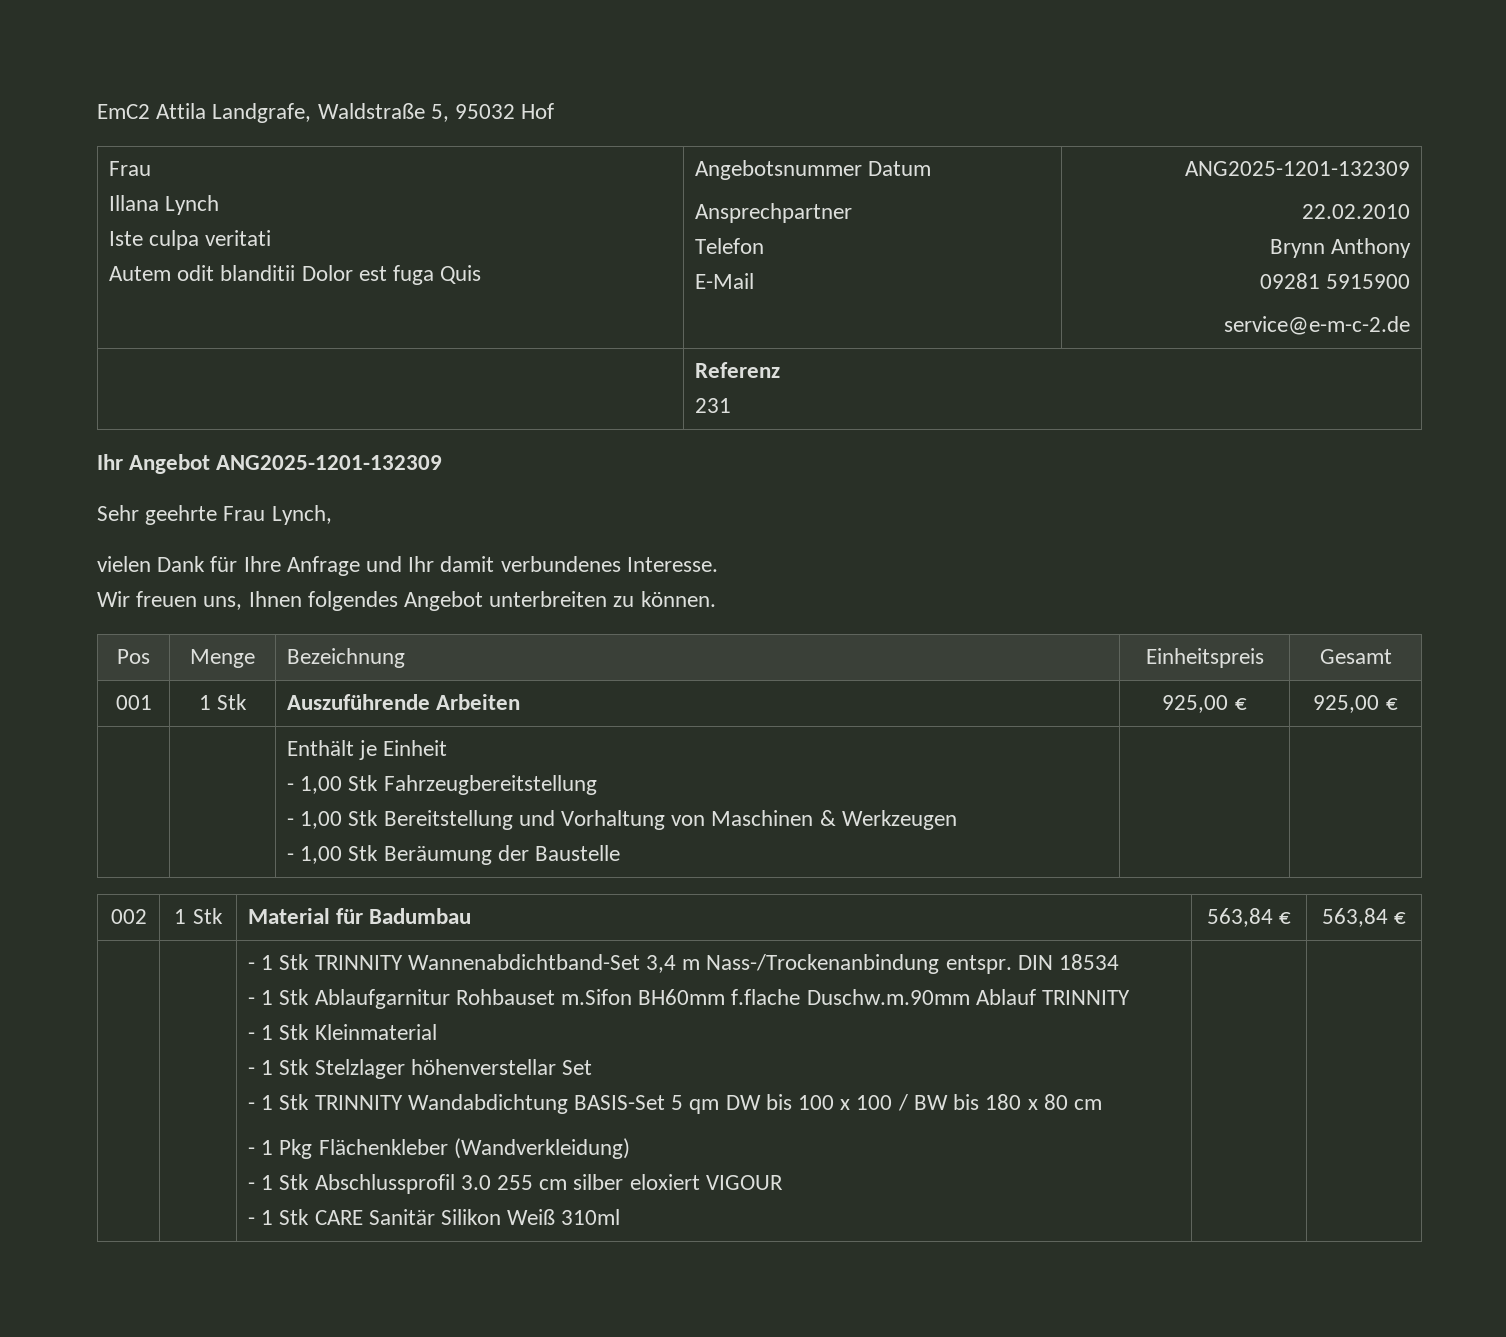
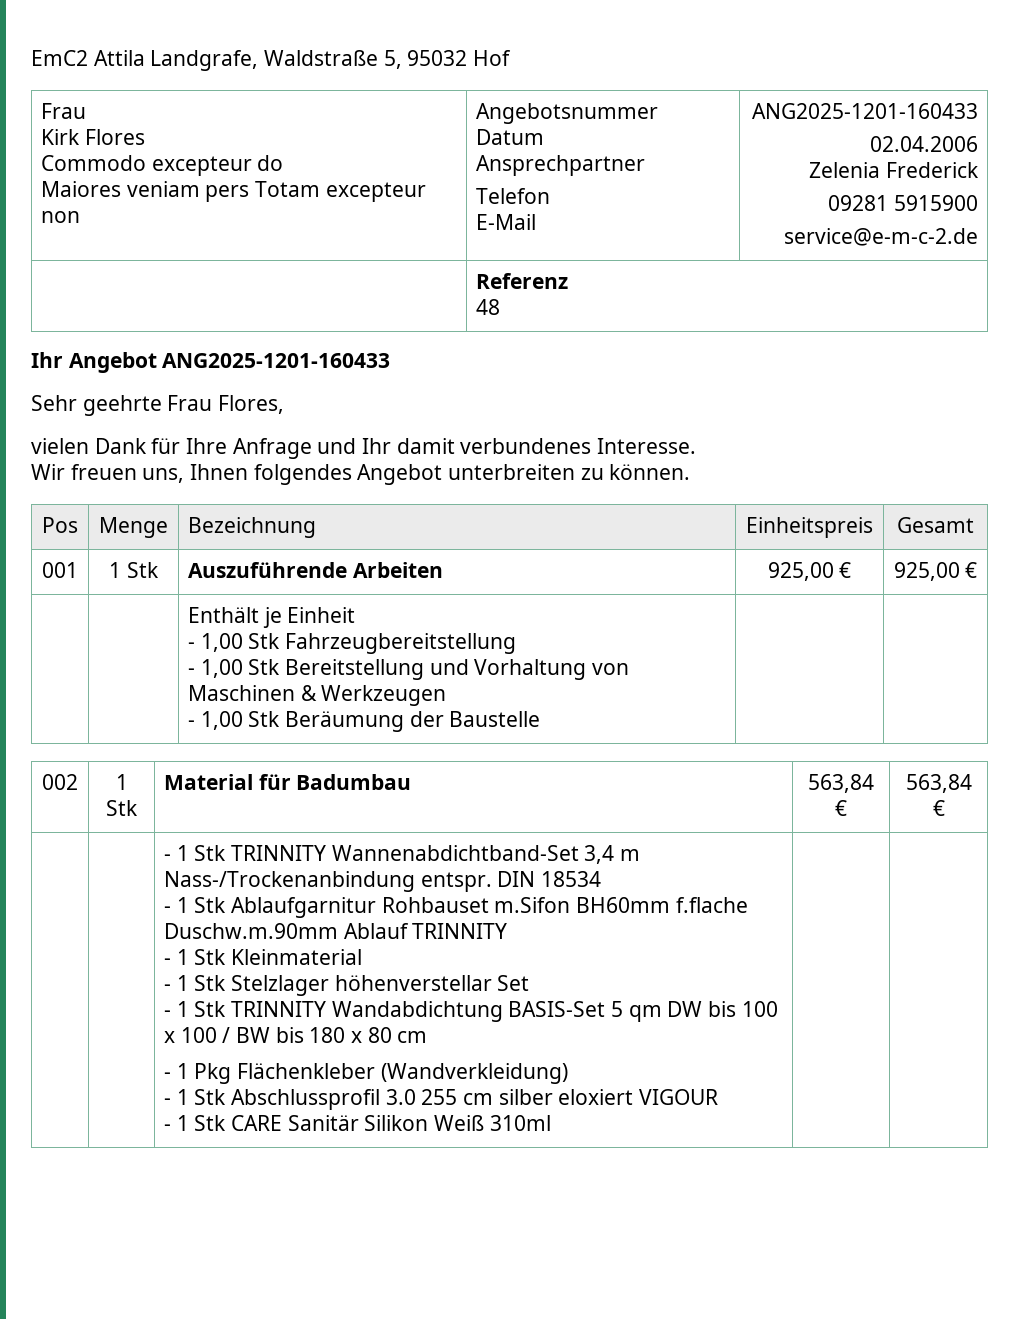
[108,195,220,215] [108,230,272,250] [108,265,482,285] Illana Lynch // Iste culpa veritati // Autem odit blanditii Dolor est fuga Quis -> [41,129,145,145] [41,155,284,176] [41,181,426,202] [41,211,81,223] Kirk Flores // Commodo excepteur do // Maiores veniam pers Totam excepteur non
[1185,161,1411,176] [1302,204,1411,219] [1269,238,1412,258] ANG2025-1201-132309 // 22.02.2010 // Brynn Anthony -> [751,103,978,119] [869,136,978,152] [809,162,979,178] ANG2025-1201-160433 // 02.04.2006 // Zelenia Frederick
[694,398,731,413] 231 -> [476,299,501,315] 48
[216,455,443,470] ANG2025-1201-132309 -> [162,353,391,368] ANG2025-1201-160433
[271,505,332,525] Lynch, -> [218,395,285,414] Flores,

